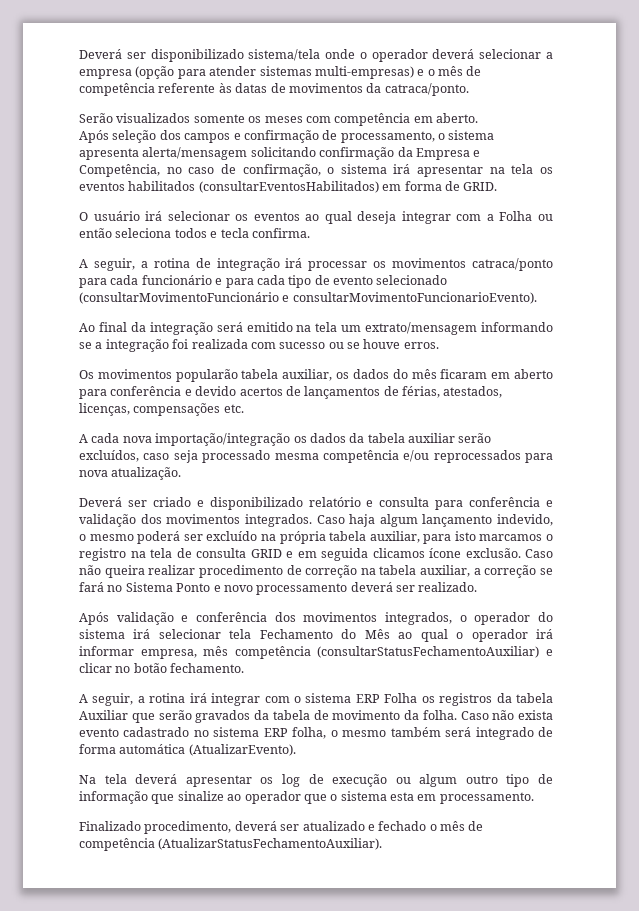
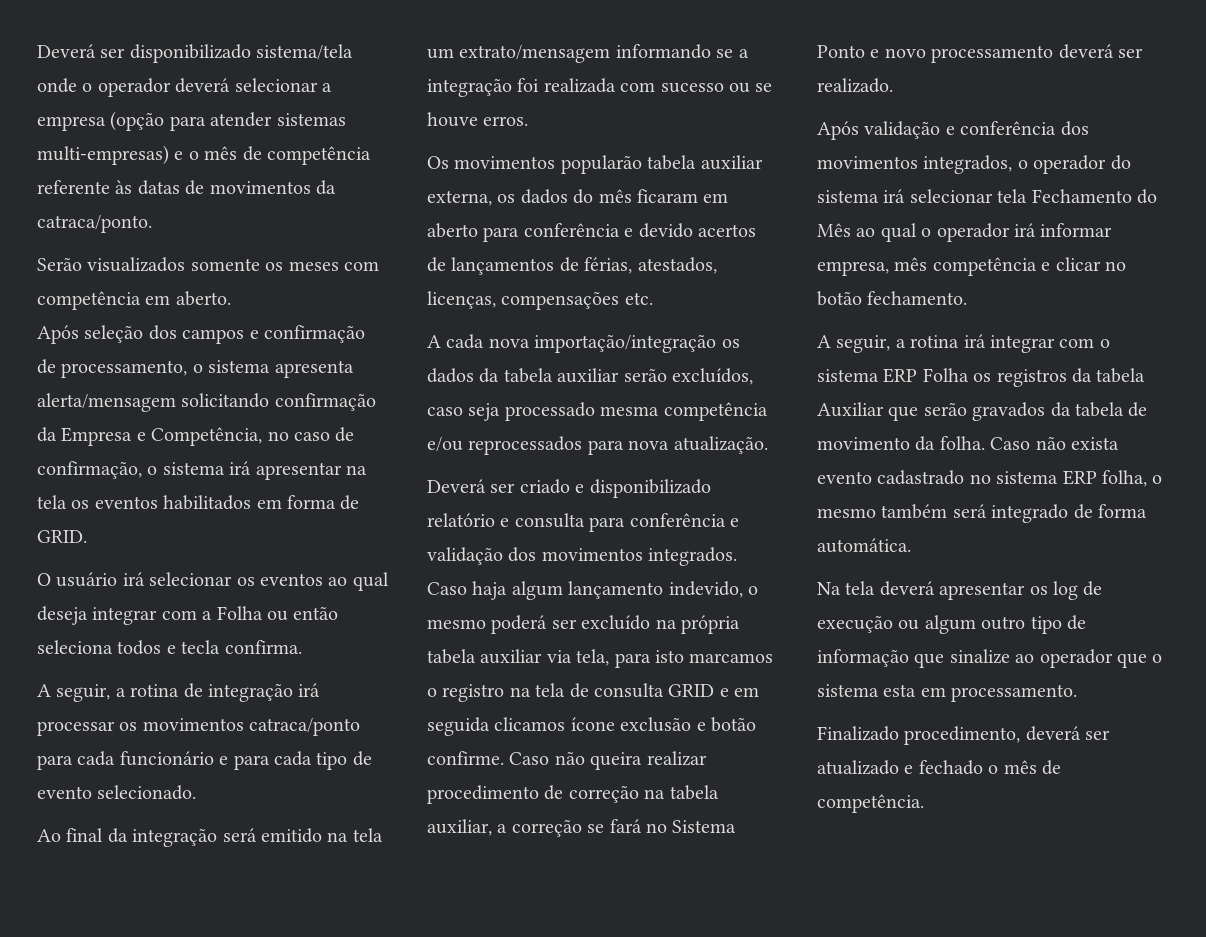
[198,181,379,193] (consultarEventosHabilitados) -> (252, 502) none
[376,275,448,285] [79,292,537,304] selecionado (consultarMovimentoFuncionário e consultarMovimentoFuncionarioEvento). -> [97,785,197,800] selecionado.
[282,369,333,381] auxiliar, -> [700,155,763,170] [427,190,492,206] auxiliar externa,
[369,531,420,543] auxiliar, -> [480,649,610,666] auxiliar via tela,
[465,548,521,558] exclusão. -> [620,717,756,732] [427,751,504,765] exclusão e botão confirme.
[317,646,540,658] (consultarStatusFechamentoAuxiliar) -> (1037, 266) none
[119,744,296,756] automática (AtualizarEvento). -> [817,538,911,553] automática.
[79,838,383,851] competência (AtualizarStatusFechamentoAuxiliar). -> [817,794,924,813] competência.

